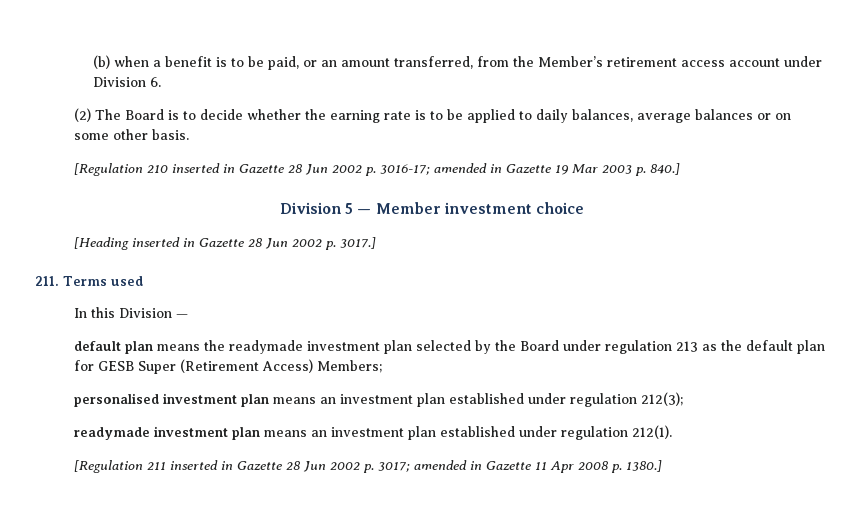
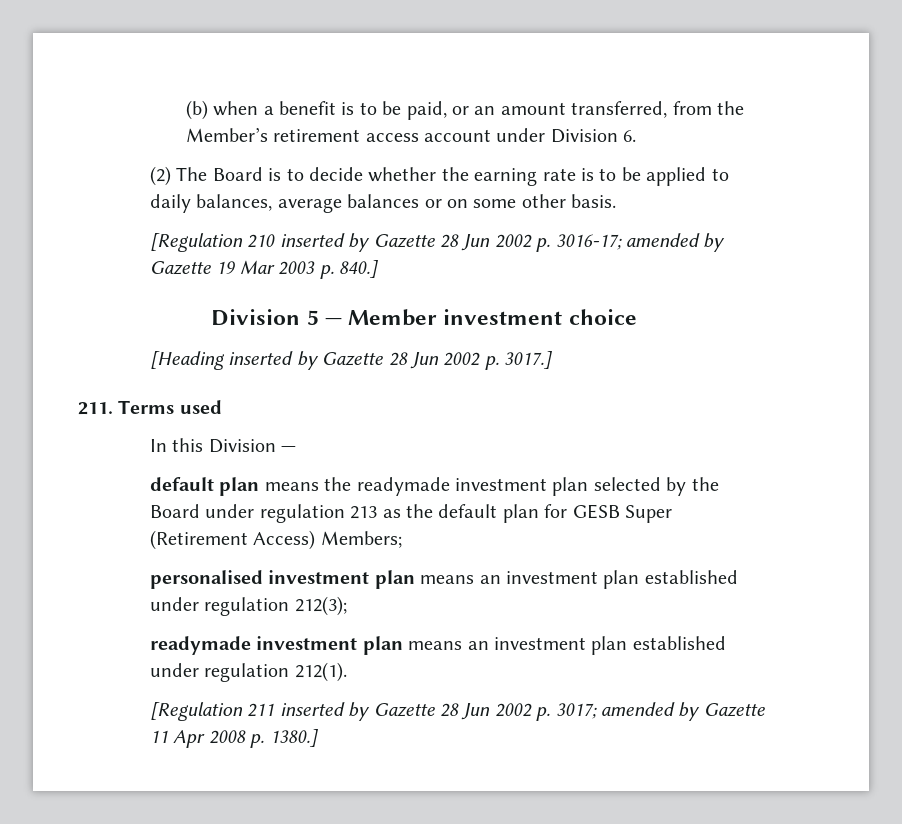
[222,164,235,173] in -> [348,233,371,252] by
[489,164,502,173] in -> [703,233,726,252] by
[182,238,195,247] in -> [296,351,319,370] by
[220,461,233,470] in -> [348,702,371,721] by
[469,461,482,470] in -> [678,702,701,721] by

